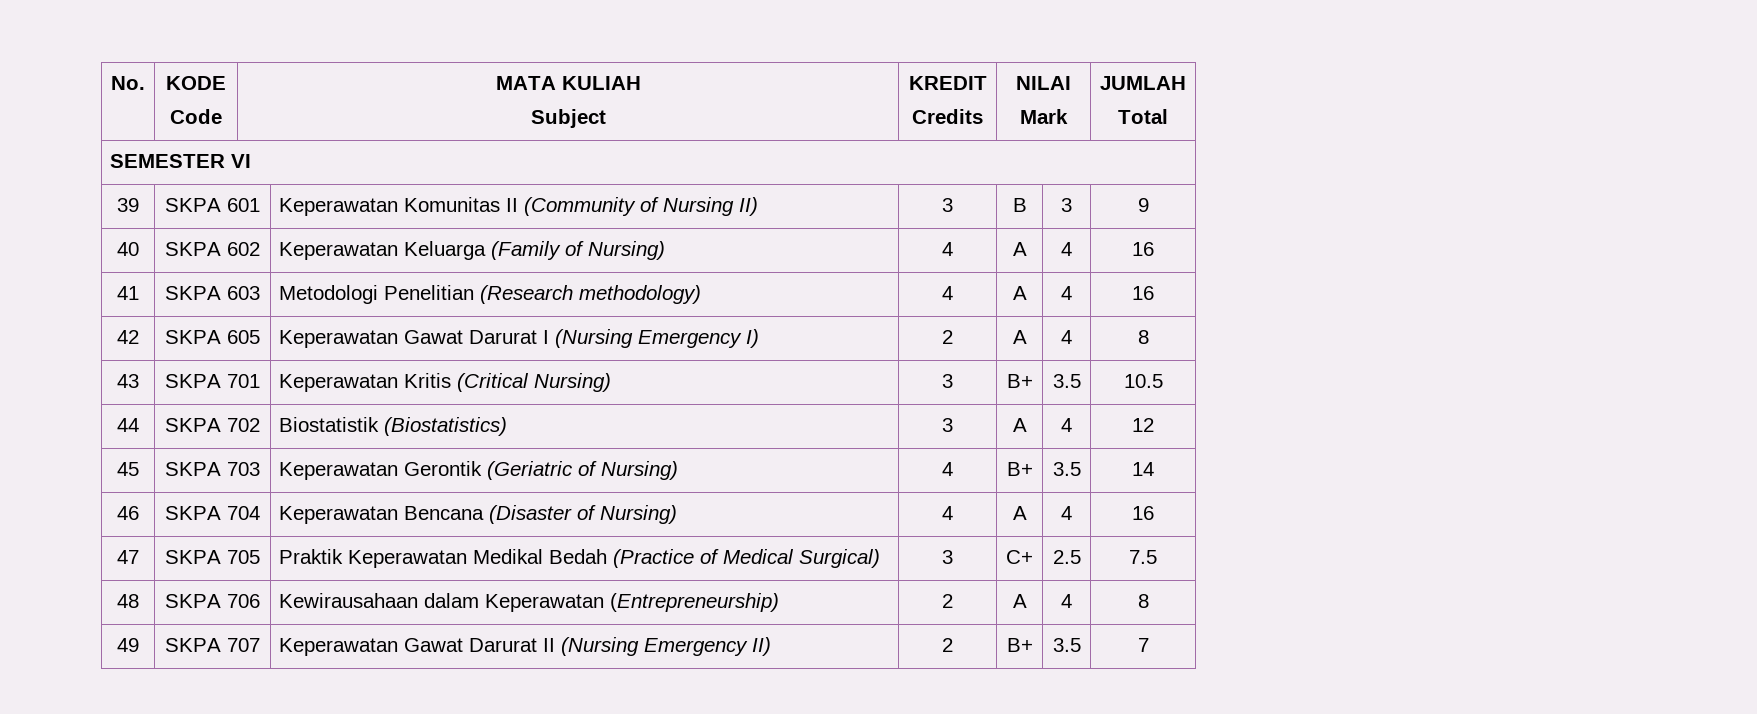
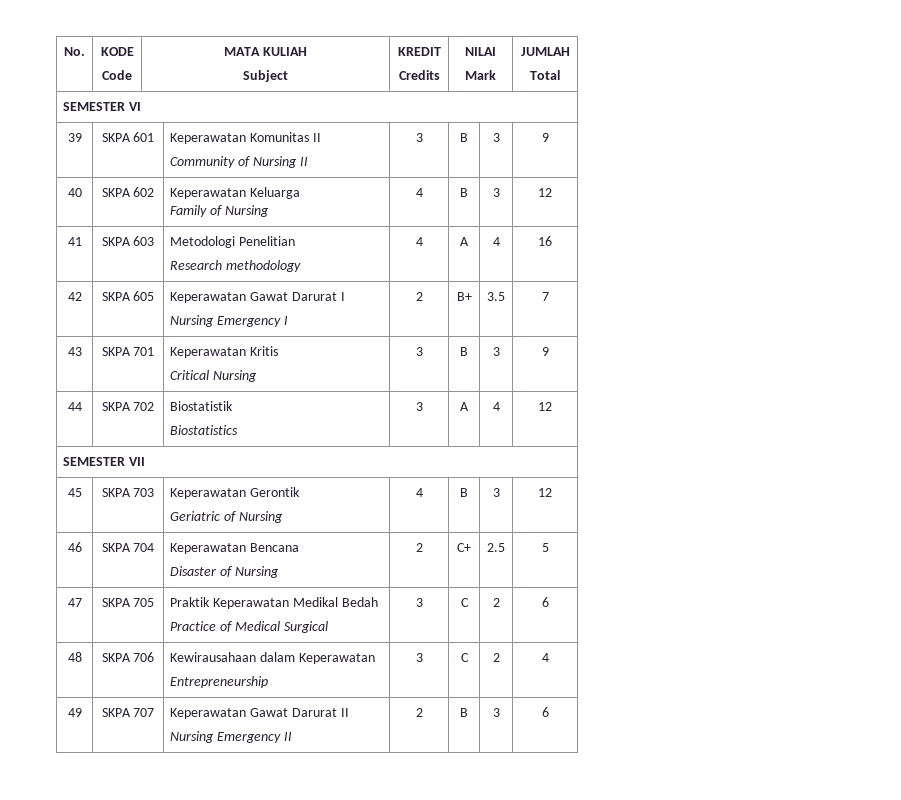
[524,197,759,216] (Community of Nursing II) -> [170,156,308,168] // Community of Nursing II
[491,241,666,260] [942,242,954,256] [1012,242,1027,256] [1061,242,1072,256] [1132,242,1154,256] (Family of Nursing) | 4 | A | 4 | 16 -> [170,205,269,217] [415,188,423,197] [460,188,468,197] [492,188,500,197] [538,188,552,197] // Family of Nursing | 4 | B | 3 | 12
[480,285,702,304] (Research methodology) -> [170,260,302,272] // Research methodology
[555,329,760,348] [942,330,954,344] [1012,330,1027,344] [1061,330,1072,344] [1137,330,1149,344] (Nursing Emergency I) | 2 | A | 4 | 8 -> [170,315,288,327] [415,292,423,301] [456,292,472,301] [487,292,505,301] [541,292,549,301] // Nursing Emergency I | 2 | B+ | 3.5 | 7
[457,373,612,392] [942,374,954,388] [1006,374,1033,388] [1052,374,1081,388] [1123,374,1163,388] (Critical Nursing) | 3 | B+ | 3.5 | 10.5 -> [170,370,258,382] [415,347,423,356] [460,347,468,356] [492,347,500,356] [541,347,549,356] // Critical Nursing | 3 | B | 3 | 9
[384,417,508,436] (Biostatistics) -> [170,425,239,435] // Biostatistics
(1154, 425) none -> [63,457,146,466] // SEMESTER VII
[487,461,679,480] [942,462,954,476] [1006,462,1033,476] [1052,462,1081,476] [1132,462,1154,476] (Geriatric of Nursing) | 4 | B+ | 3.5 | 14 -> [170,511,283,523] [415,488,423,497] [460,488,468,497] [492,488,500,497] [538,488,552,497] // Geriatric of Nursing | 4 | B | 3 | 12
[489,505,678,524] [942,506,954,520] [1012,506,1027,520] [1061,506,1072,520] [1132,506,1154,520] (Disaster of Nursing) | 4 | A | 4 | 16 -> [170,566,279,578] [415,543,423,552] [457,543,471,552] [487,543,505,552] [541,543,549,552] // Disaster of Nursing | 2 | C+ | 2.5 | 5
[613,549,695,568] (Practice -> [170,621,217,631] // Practice
[799,549,881,568] [942,550,954,564] [1006,550,1033,564] [1052,550,1081,564] [1129,550,1157,564] Surgical) | 3 | C+ | 2.5 | 7.5 -> [283,621,328,633] [415,598,423,607] [460,598,469,607] [492,598,500,607] [541,597,549,607] Surgical | 3 | C | 2 | 6
[610,593,780,612] [942,594,954,608] [1012,594,1027,608] [1061,594,1072,608] [1137,594,1149,608] (Entrepreneurship) | 2 | A | 4 | 8 -> [170,676,269,688] [415,653,423,662] [460,653,469,662] [492,653,500,662] [541,653,549,662] // Entrepreneurship | 3 | C | 2 | 4
[561,637,772,656] [942,638,954,652] [1006,638,1033,652] [1052,638,1081,652] [1137,638,1149,652] (Nursing Emergency II) | 2 | B+ | 3.5 | 7 -> [170,731,292,743] [415,708,423,717] [460,708,468,717] [492,708,500,717] [541,707,549,717] // Nursing Emergency II | 2 | B | 3 | 6

